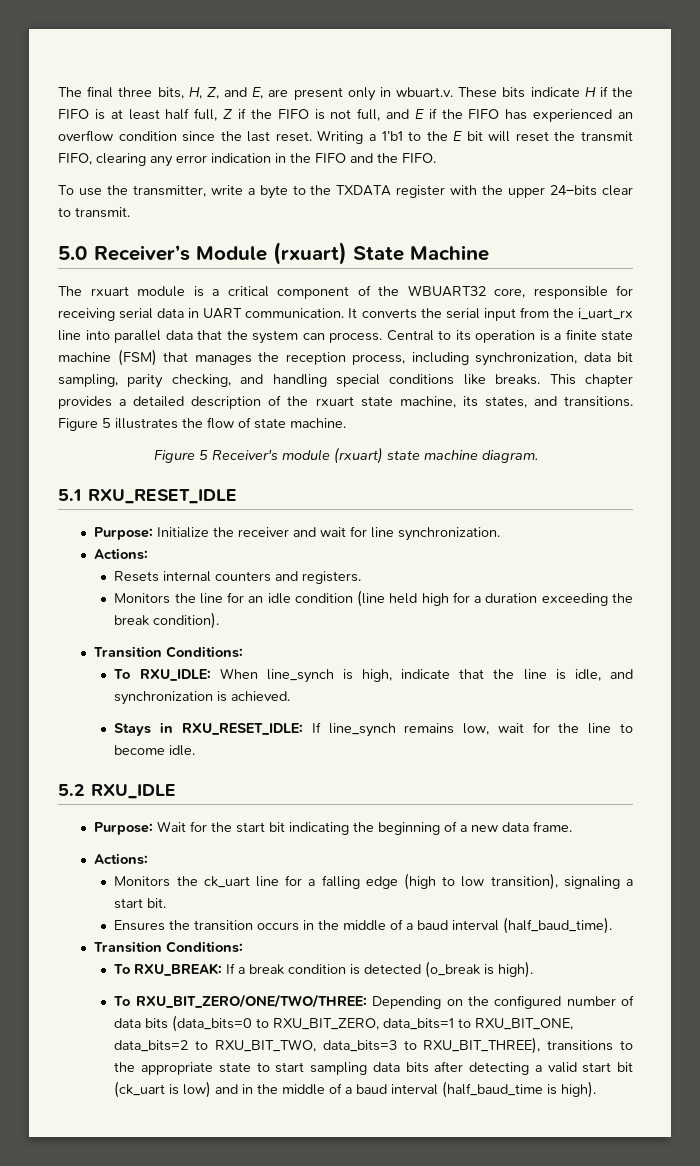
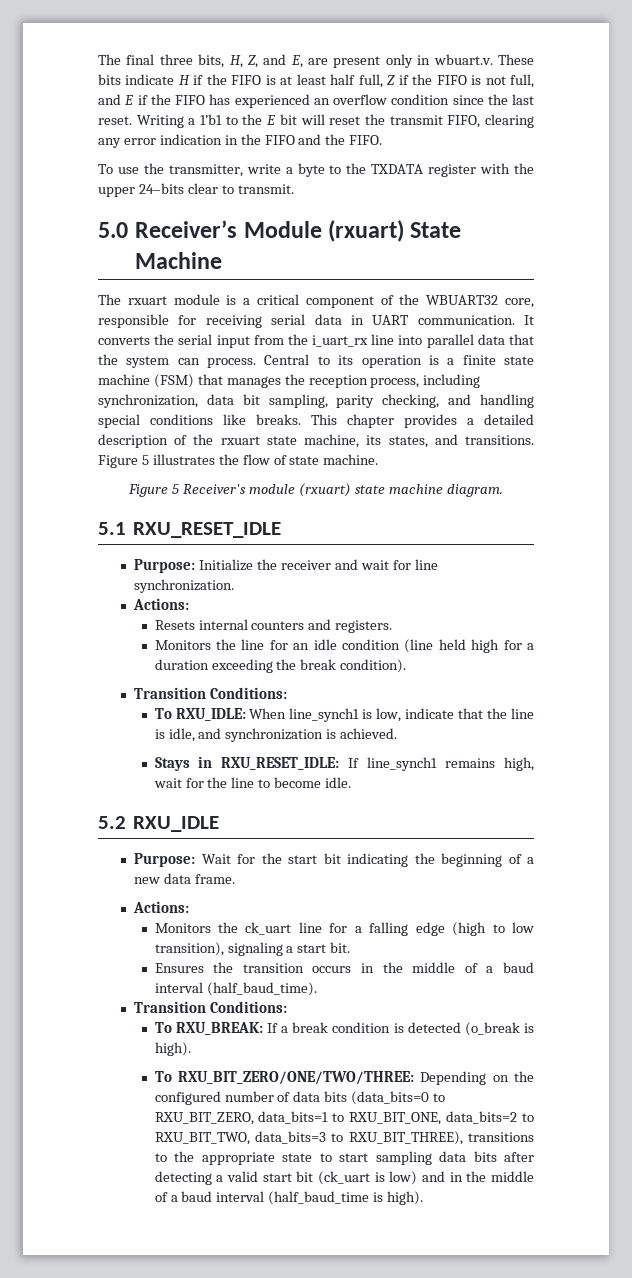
[266,669,393,683] line_synch is high, -> [289,708,402,722] line_synch1 is low,
[328,723,490,737] line_synch remains low, -> [367,757,534,771] line_synch1 remains high,

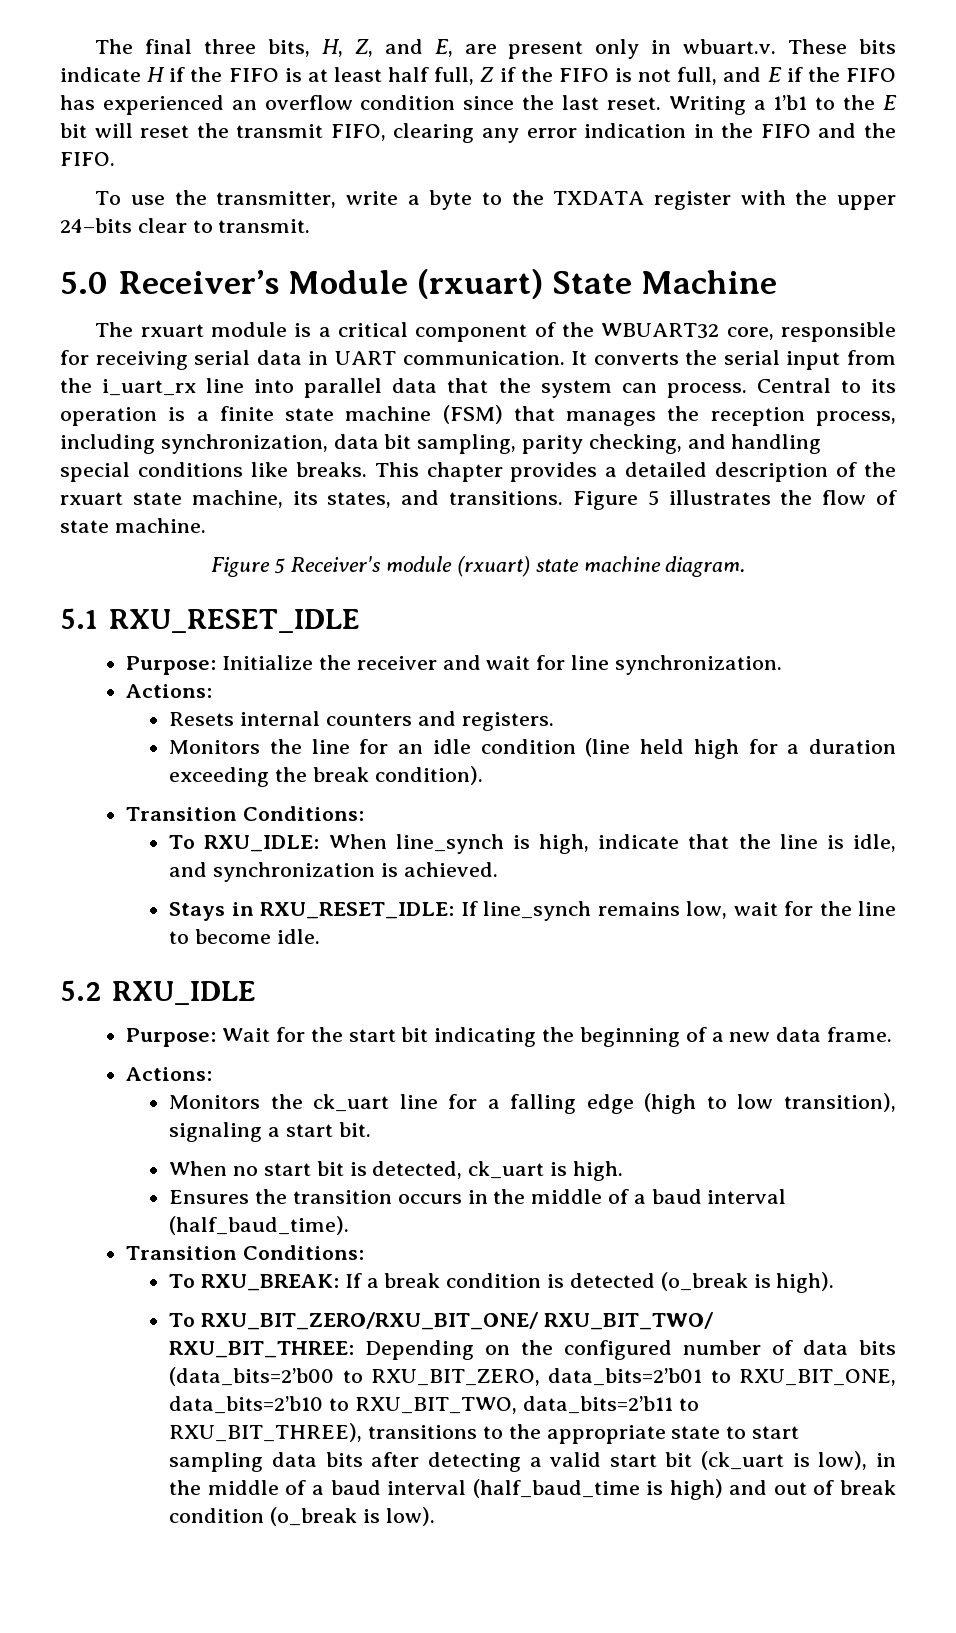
[289,708,402,722] line_synch1 is low, -> [395,834,590,854] line_synch is high,
[367,757,534,771] line_synch1 remains high, -> [483,901,728,921] line_synch remains low,
(351, 947) none -> [169,1161,623,1181] // When no start bit is detected, ck_uart is high.
[177,1071,414,1085] RXU_BIT_ZERO/ONE/TWO/THREE: -> [201,1312,713,1330] [169,1341,355,1358] RXU_BIT_ZERO/RXU_BIT_ONE/ RXU_BIT_TWO/ RXU_BIT_THREE:
[351,1091,430,1105] (data_bits=0 -> [169,1367,335,1386] (data_bits=2’b00
[258,1111,329,1124] data_bits=1 -> [548,1368,703,1386] data_bits=2’b01
[446,1111,518,1124] data_bits=2 -> [169,1396,324,1414] data_bits=2’b10
[254,1131,326,1144] data_bits=3 -> [522,1396,673,1414] data_bits=2’b11
[389,1171,445,1185] low) and -> [818,1451,868,1470] low),
[387,1191,424,1205] high). -> [669,1479,897,1500] [169,1507,435,1526] high) and out of break condition (o_break is low).

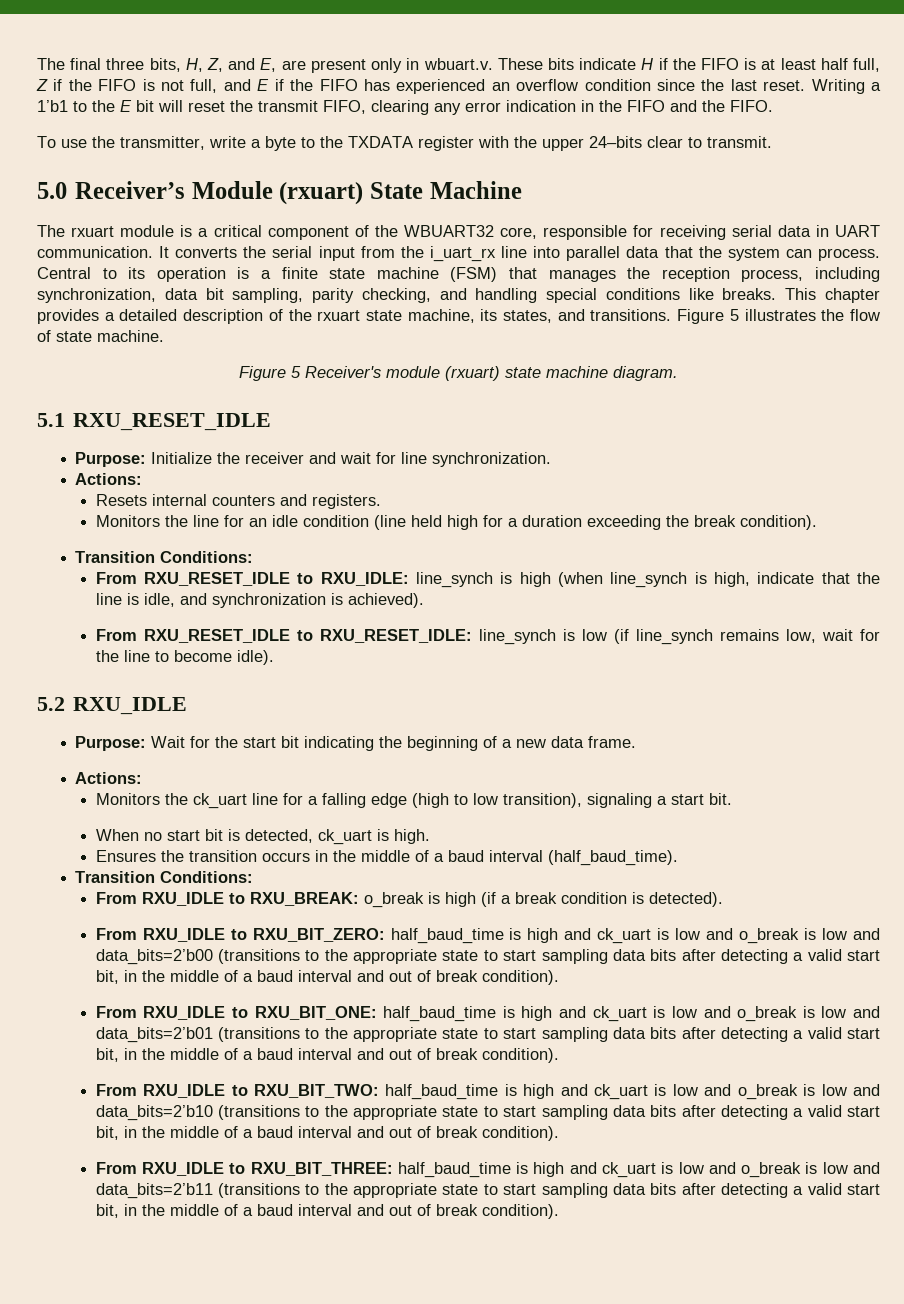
[169,834,387,852] To RXU_IDLE: When -> [95,572,604,588] From RXU_RESET_IDLE to RXU_IDLE: line_synch is high (when
[403,862,498,877] [169,901,478,921] achieved. // Stays in RXU_RESET_IDLE: If -> [347,593,424,608] [95,629,629,645] achieved). // From RXU_RESET_IDLE to RXU_RESET_IDLE: line_synch is low (if
[276,929,320,944] idle. -> [236,650,274,665] idle).
[169,1272,835,1293] [169,1312,713,1330] [169,1340,896,1360] [169,1367,896,1386] [169,1396,699,1414] [169,1423,478,1442] To RXU_BREAK: If a break condition is detected (o_break is high). // To RXU_BIT_ZERO/RXU_BIT_ONE/ RXU_BIT_TWO/ RXU_BIT_THREE: Depending on the configured number of data bits (data_bits=2’b00 to RXU_BIT_ZERO, data_bits=2’b01 to RXU_BIT_ONE, data_bits=2’b10 to RXU_BIT_TWO, data_bits=2’b11 to RXU_BIT_THREE), transitions -> [95,892,723,908] [95,928,880,944] [95,949,301,965] From RXU_IDLE to RXU_BREAK: o_break is high (if a break condition is detected). // From RXU_IDLE to RXU_BIT_ZERO: half_baud_time is high and ck_uart is low and o_break is low and data_bits=2’b00 (transitions
[665,1451,896,1470] [169,1479,897,1500] [169,1507,435,1526] bit (ck_uart is low), in the middle of a baud interval (half_baud_time is high) and out of break condition (o_break is low). -> [95,970,559,985] [95,1006,881,1022] [95,1027,881,1043] [95,1048,559,1063] [95,1084,880,1100] [95,1105,881,1121] [95,1126,559,1141] [95,1162,880,1178] [95,1183,881,1199] [95,1204,559,1219] bit, in the middle of a baud interval and out of break condition). // From RXU_IDLE to RXU_BIT_ONE: half_baud_time is high and ck_uart is low and o_break is low and data_bits=2’b01 (transitions to the appropriate state to start sampling data bits after detecting a valid start bit, in the middle of a baud interval and out of break condition). // From RXU_IDLE to RXU_BIT_TWO: half_baud_time is high and ck_uart is low and o_break is low and data_bits=2’b10 (transitions to the appropriate state to start sampling data bits after detecting a valid start bit, in the middle of a baud interval and out of break condition). // From RXU_IDLE to RXU_BIT_THREE: half_baud_time is high and ck_uart is low and o_break is low and data_bits=2’b11 (transitions to the appropriate state to start sampling data bits after detecting a valid start bit, in the middle of a baud interval and out of break condition).

